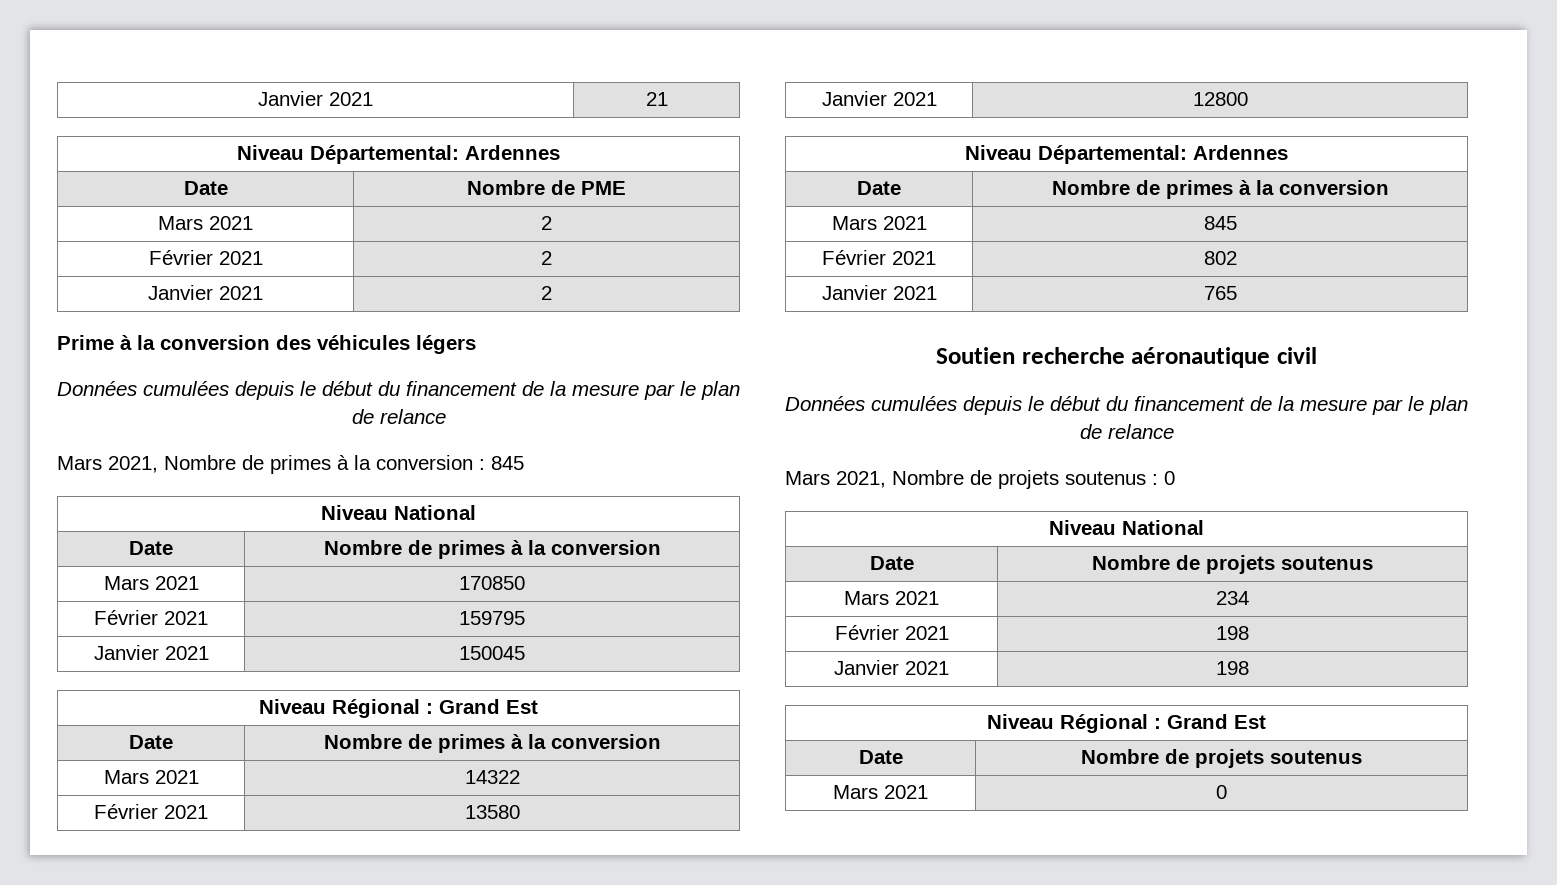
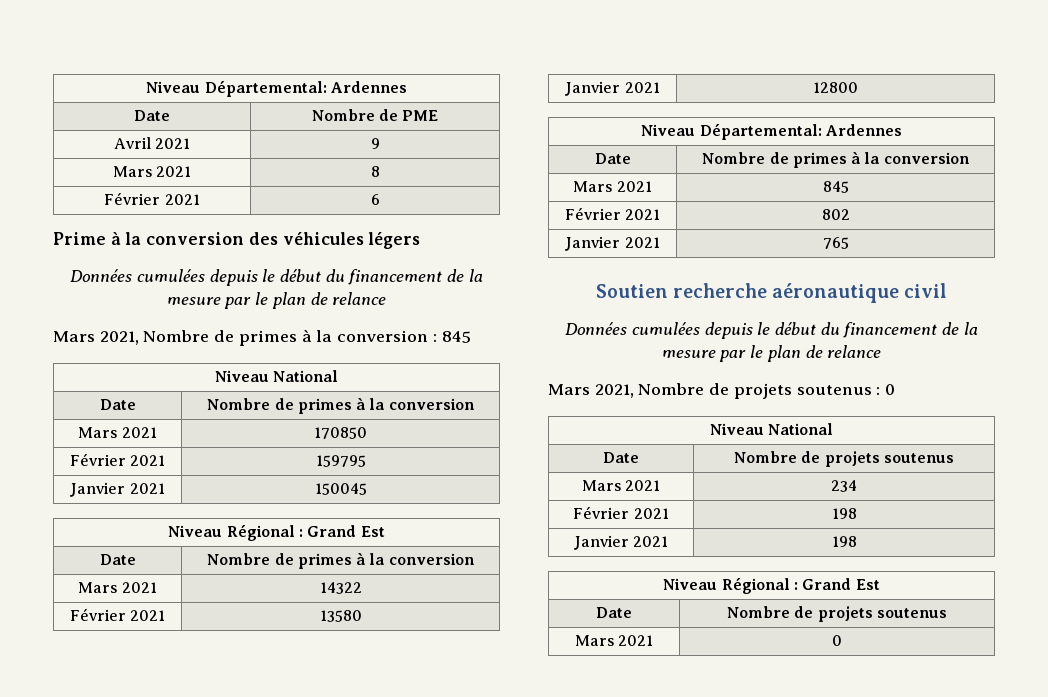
[258,91,373,106] [645,92,668,106] Janvier 2021 | 21 // -> (146, 87) none
[158,216,253,230] [541,216,552,230] [148,250,263,265] [541,251,552,265] [148,285,263,300] [541,286,552,300] // Mars 2021 | 2 // Février 2021 | 2 // Janvier 2021 | 2 -> [113,137,191,149] [370,138,380,149] [112,166,192,177] [370,166,380,177] [104,192,200,205] [370,194,380,205] // Avril 2021 | 9 // Mars 2021 | 8 // Février 2021 | 6

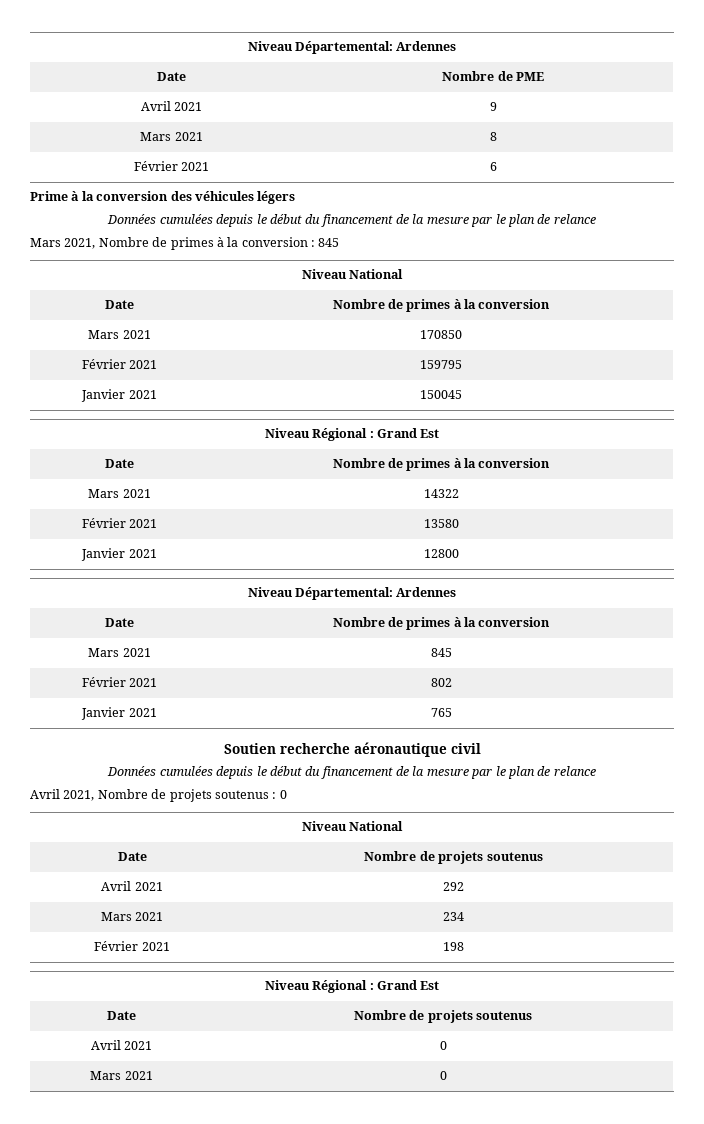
[548,384,590,395] Mars -> [30,789,60,799] Avril
(954, 458) none -> [101,881,163,891] [443,882,464,891] // Avril 2021 | 292
[573,535,669,550] [831,536,857,547] // Janvier 2021 | 198 -> (464, 946) none
(947, 613) none -> [90,1040,153,1050] [439,1041,447,1050] // Avril 2021 | 0

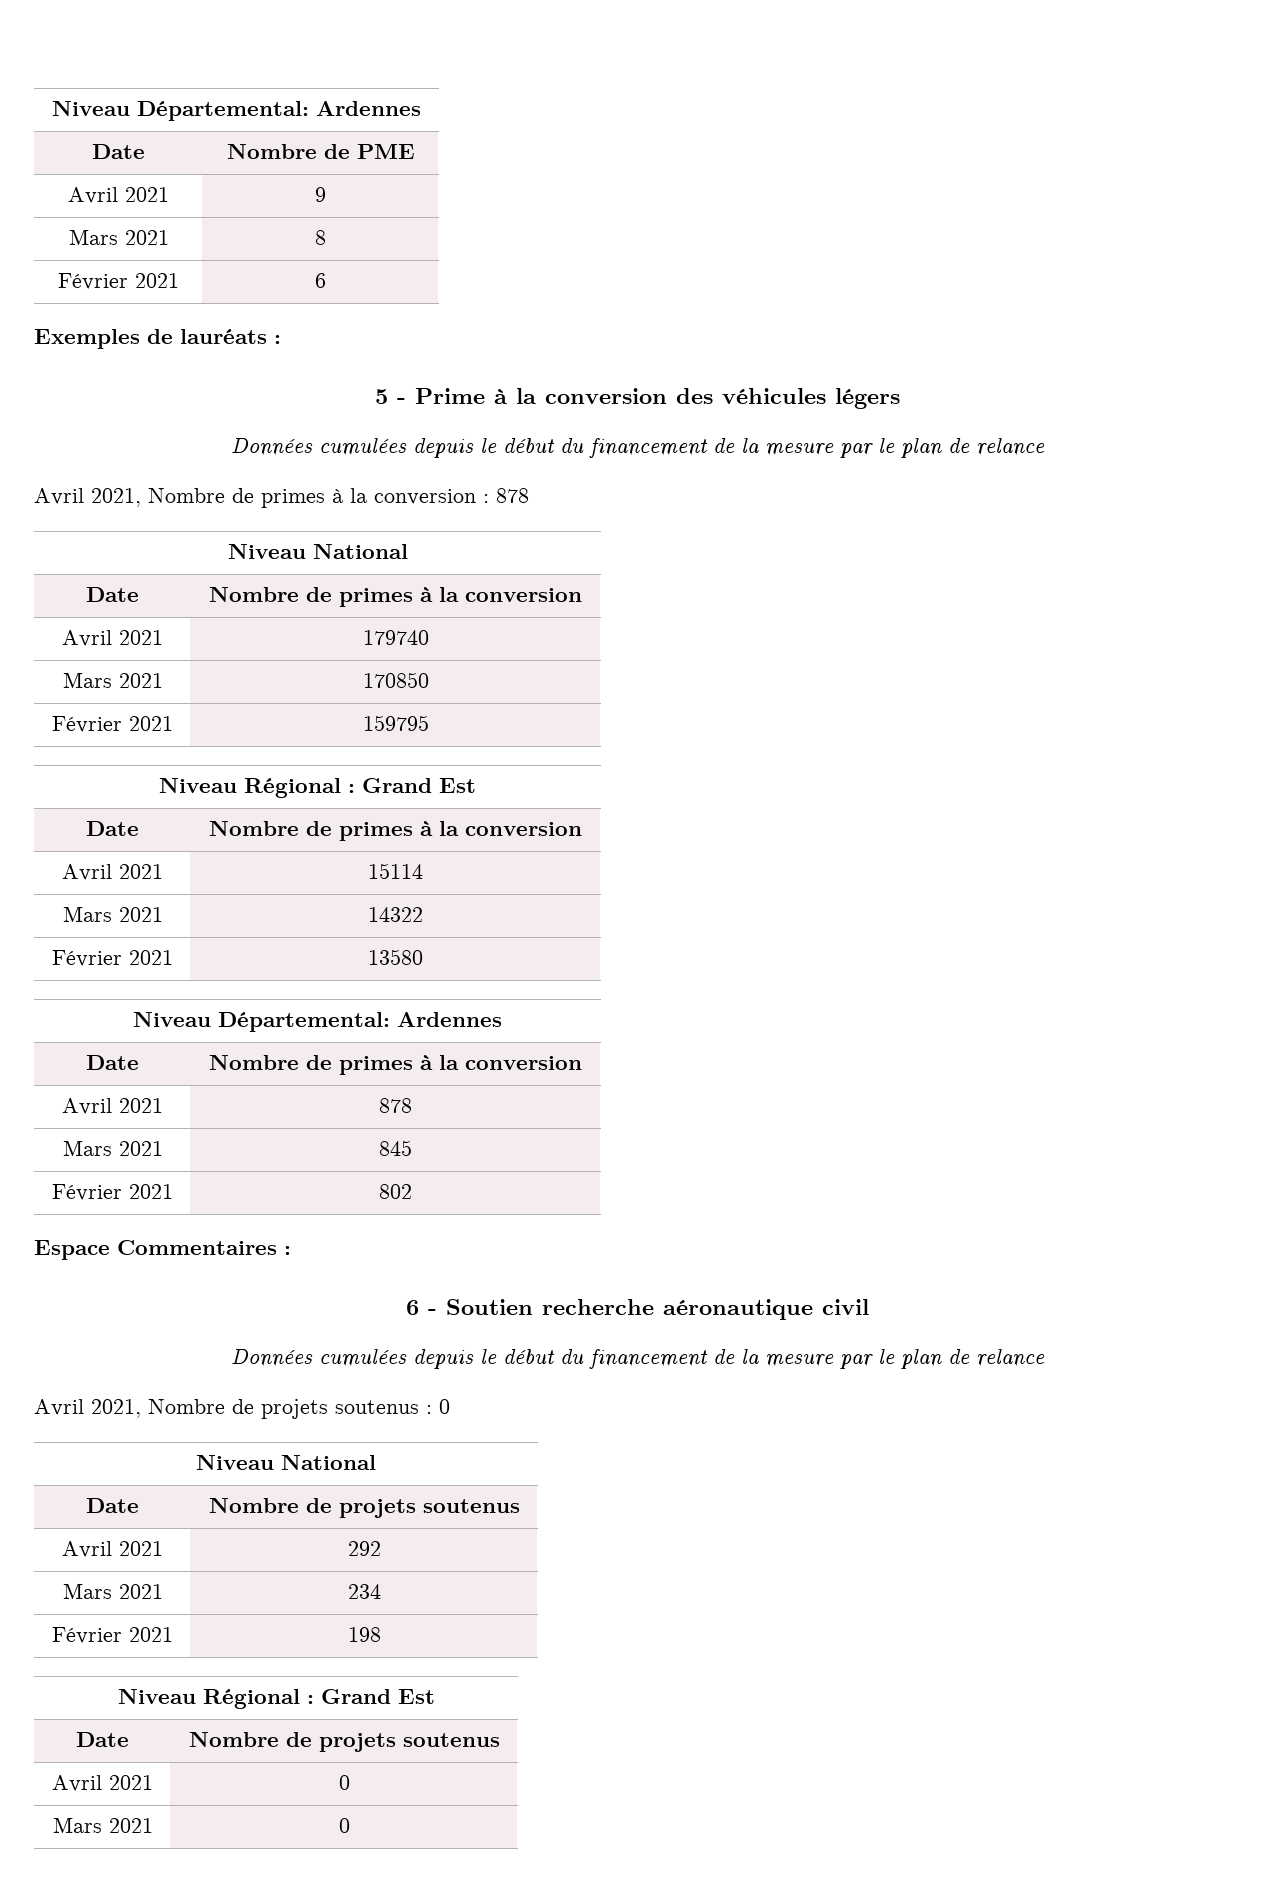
(497, 166) none -> [34,329,281,349] [375,389,406,404] Exemples de lauréats : // 5 -
[30,238,61,247] Mars -> [34,488,84,505] Avril
[318,238,340,247] 845 -> [496,488,529,503] 878
(551, 304) none -> [62,630,163,647] [362,630,429,645] // Avril 2021 | 179740
[81,389,157,402] [420,390,462,399] // Janvier 2021 | 150045 -> (429, 723) none
(551, 463) none -> [62,864,163,881] [368,863,423,879] // Avril 2021 | 15114
[81,548,157,561] [423,549,459,558] // Janvier 2021 | 12800 -> (423, 957) none
(551, 622) none -> [62,1098,163,1115] [379,1098,412,1113] // Avril 2021 | 878
[81,707,157,720] [430,708,452,717] // Janvier 2021 | 765 // -> [34,1240,291,1260] [406,1300,437,1315] // Espace Commentaires : // 6 -

